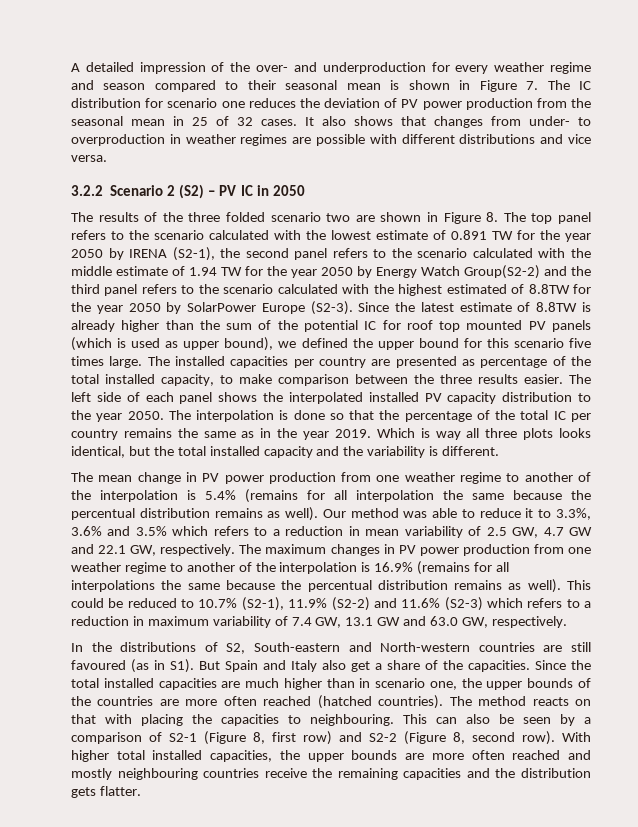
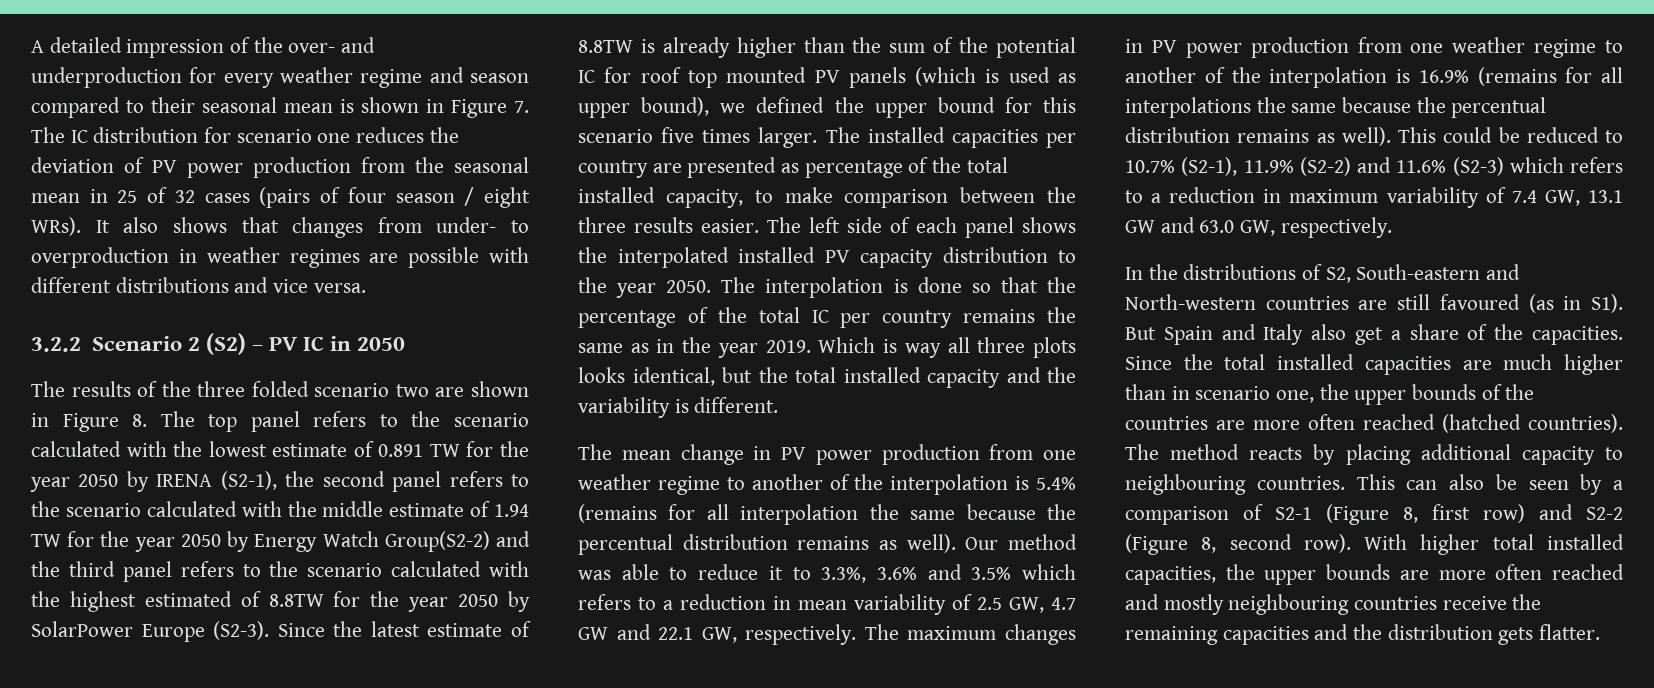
[261,119,297,126] cases. -> [204,187,530,208] [31,217,81,236] cases (pairs of four season / eight WRs).
[109,356,143,368] large. -> [758,127,818,148] larger.
[575,699,591,706] [71,714,394,726] on that with placing the capacities to neighbouring. -> [1313,444,1623,465] [1125,474,1345,495] by placing additional capacity to neighbouring countries.

